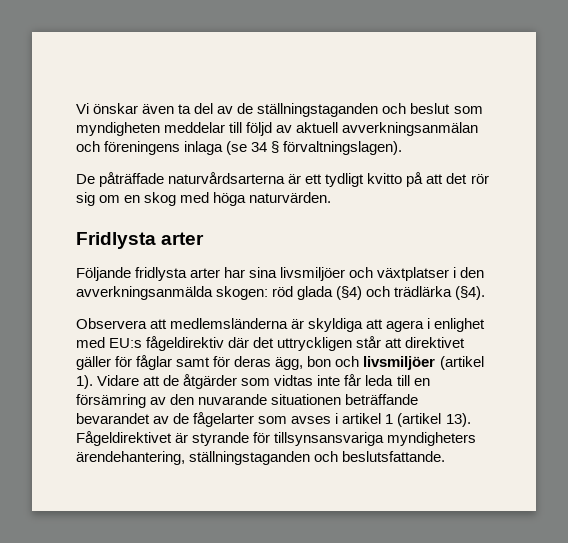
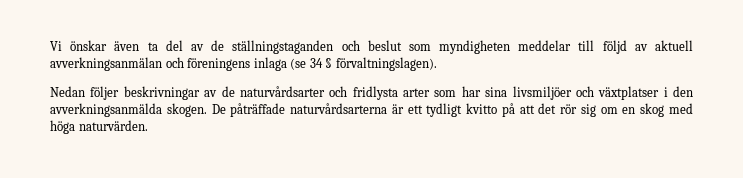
(403, 148) none -> [50,86,693,100] [50,103,207,117] Nedan följer beskrivningar av de naturvårdsarter och fridlysta arter som har sina livsmiljöer och växtplatser i den avverkningsanmälda skogen.
[76,232,205,249] [76,267,485,281] [76,286,486,300] [76,318,486,332] [76,336,466,351] [76,355,484,370] [76,374,430,389] [76,394,419,408] [76,412,471,427] [76,431,477,446] [76,451,446,465] // Fridlysta arter // Följande fridlysta arter har sina livsmiljöer och växtplatser i den avverkningsanmälda skogen: röd glada (§4) och trädlärka (§4). // Observera att medlemsländerna är skyldiga att agera i enlighet med EU:s fågeldirektiv där det uttryckligen står att direktivet gäller för fåglar samt för deras ägg, bon och livsmiljöer (artikel 1). Vidare att de åtgärder som vidtas inte får leda till en försämring av den nuvarande situationen beträffande bevarandet av de fågelarter som avses i artikel 1 (artikel 13). Fågeldirektivet är styrande för tillsynsansvariga myndigheters ärendehantering, ställningstaganden och beslutsfattande. -> (148, 125) none

